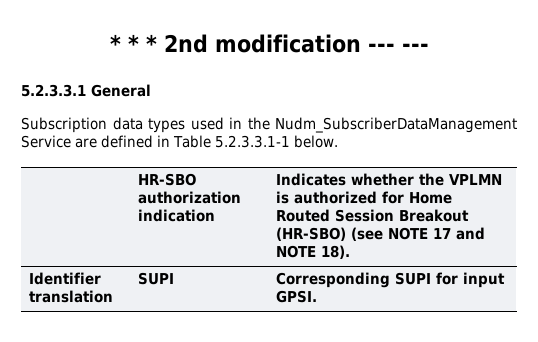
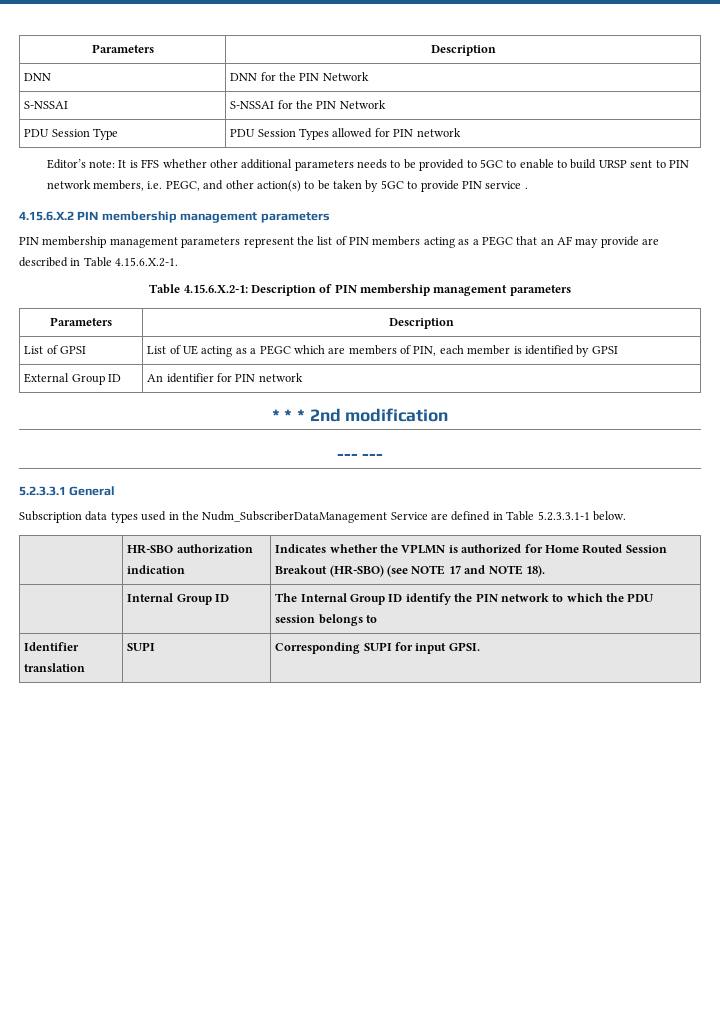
(109, 43) none -> [91,44,154,53] [430,45,496,56] [24,73,52,81] [230,72,369,81] [24,101,69,109] [230,100,386,109] [24,128,119,140] [230,128,461,140] [46,159,689,171] [46,180,528,192] [19,211,330,223] [19,236,660,248] [19,257,179,267] [149,284,571,296] [50,317,112,326] [389,318,454,329] [24,345,87,354] [147,345,618,357] [24,373,122,385] [147,373,303,383] Parameters | Description // DNN | DNN for the PIN Network // S-NSSAI | S-NSSAI for the PIN Network // PDU Session Type | PDU Session Types allowed for PIN network // Editor’s note: It is FFS whether other additional parameters needs to be provided to 5GC to enable to build URSP sent to PIN network members, i.e. PEGC, and other action(s) to be taken by 5GC to provide PIN service . // 4.15.6.X.2 PIN membership management parameters // PIN membership management parameters represent the list of PIN members acting as a PEGC that an AF may provide are described in Table 4.15.6.X.2-1. // Table 4.15.6.X.2-1: Description of PIN membership management parameters // Parameters | Description // List of GPSI | List of UE acting as a PEGC which are members of PIN, each member is identified by GPSI // External Group ID | An identifier for PIN network //
(361, 43) none -> (449, 415) //
(350, 252) none -> [127,593,230,605] [275,593,655,605] [275,614,378,626] // | Internal Group ID | The Internal Group ID identify the PIN network to which the PDU session belongs to

